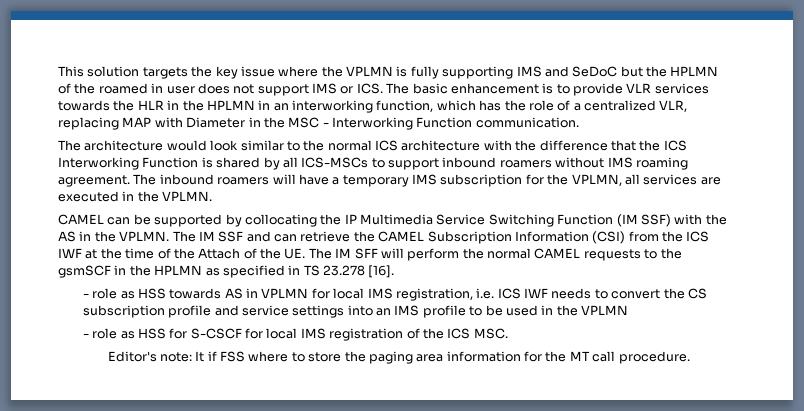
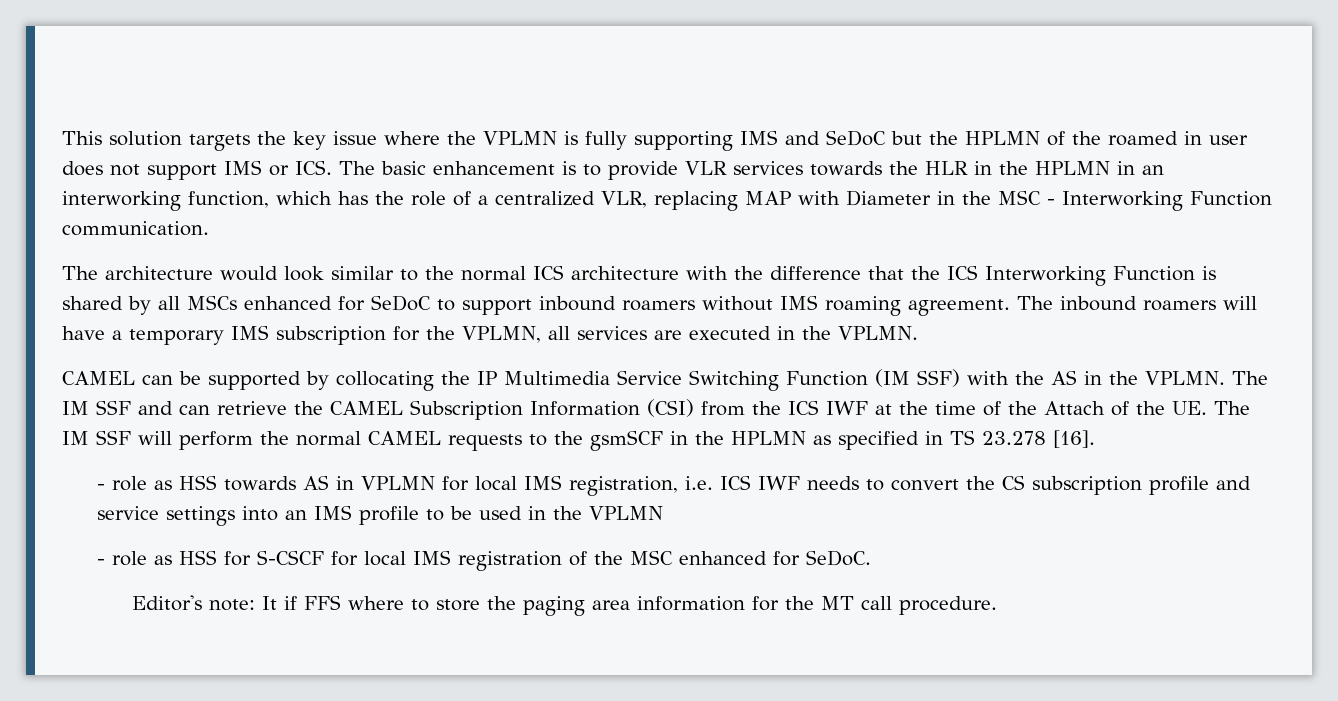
[301,157,369,168] ICS-MSCs -> [187,295,431,311] MSCs enhanced for SeDoC
[354,248,378,259] SFF -> [96,430,131,445] SSF
[447,328,508,339] ICS MSC. -> [629,550,871,566] MSC enhanced for SeDoC.
[220,351,246,362] FSS -> [303,595,341,610] FFS

